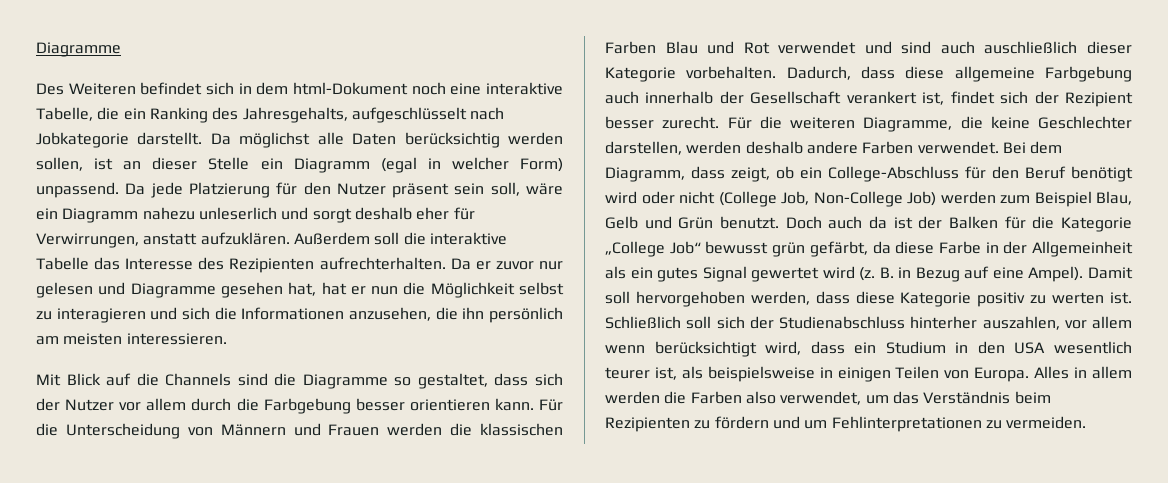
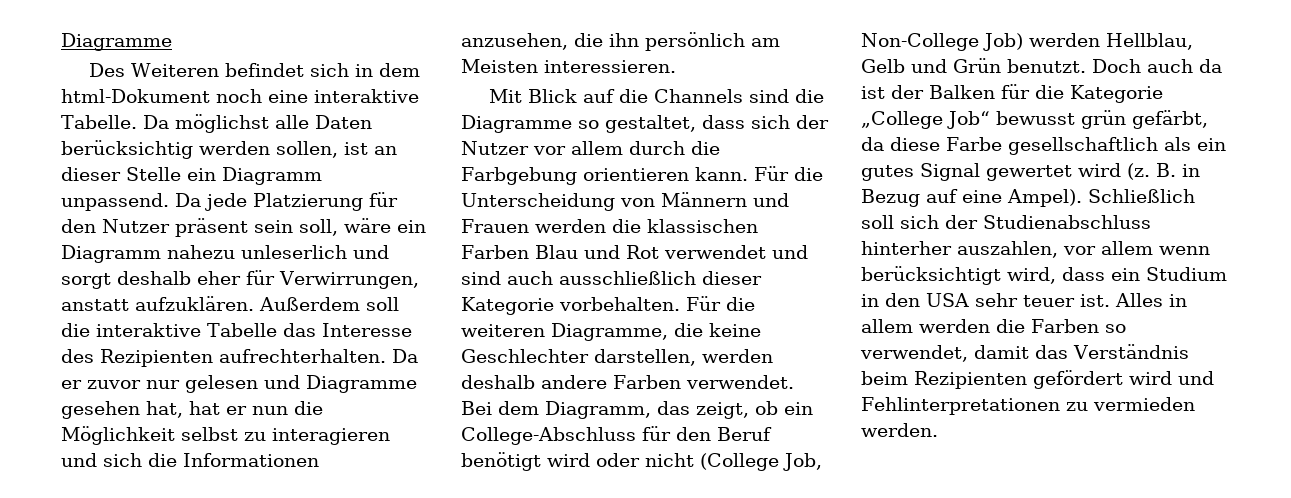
[36,107,505,123] [36,132,203,148] Tabelle, die ein Ranking des Jahresgehalts, aufgeschlüsselt nach Jobkategorie darstellt. -> [61,115,137,129] Tabelle.
[380,157,563,173] (egal in welcher Form) -> (322, 176) none
[63,333,123,345] meisten -> [461,59,538,73] Meisten
[355,398,405,411] besser -> (577, 176) none
[984,41,1078,54] auschließlich -> [559,271,696,285] ausschließlich
[786,66,1132,82] [605,91,1133,107] [605,116,720,129] Dadurch, dass diese allgemeine Farbgebung auch innerhalb der Gesellschaft verankert ist, findet sich der Rezipient besser zurecht. -> (680, 304) none
[691,166,725,179] dass -> [657,401,690,415] das
[1000,191,1132,207] zum Beispiel Blau, -> [1106,33,1193,50] Hellblau,
[985,241,1133,257] in der Allgemeinheit -> [1007,137,1158,155] gesellschaftlich
[1088,267,1133,279] [605,291,1132,307] Damit soll hervorgehoben werden, dass diese Kategorie positiv zu werten ist. -> (1082, 198) none
[1054,341,1132,354] [605,366,1030,382] wesentlich teurer ist, als beispielsweise in einigen Teilen von Europa. -> [975,293,1110,307] sehr teuer ist.
[745,391,889,405] also verwendet, um -> [1104,324,1126,333] [860,345,1029,362] so verwendet, damit
[694,416,1087,432] zu fördern und um Fehlinterpretationen zu vermeiden. -> [1033,370,1214,389] [861,397,1195,415] [861,423,938,437] gefördert wird und Fehlinterpretationen zu vermieden werden.

